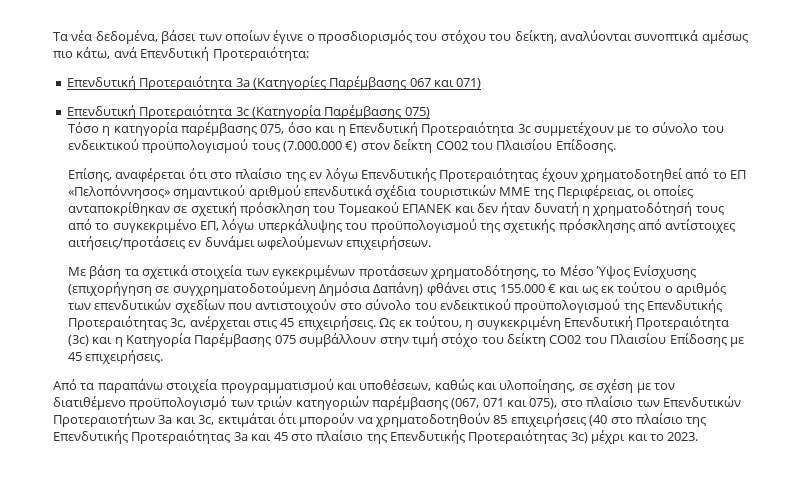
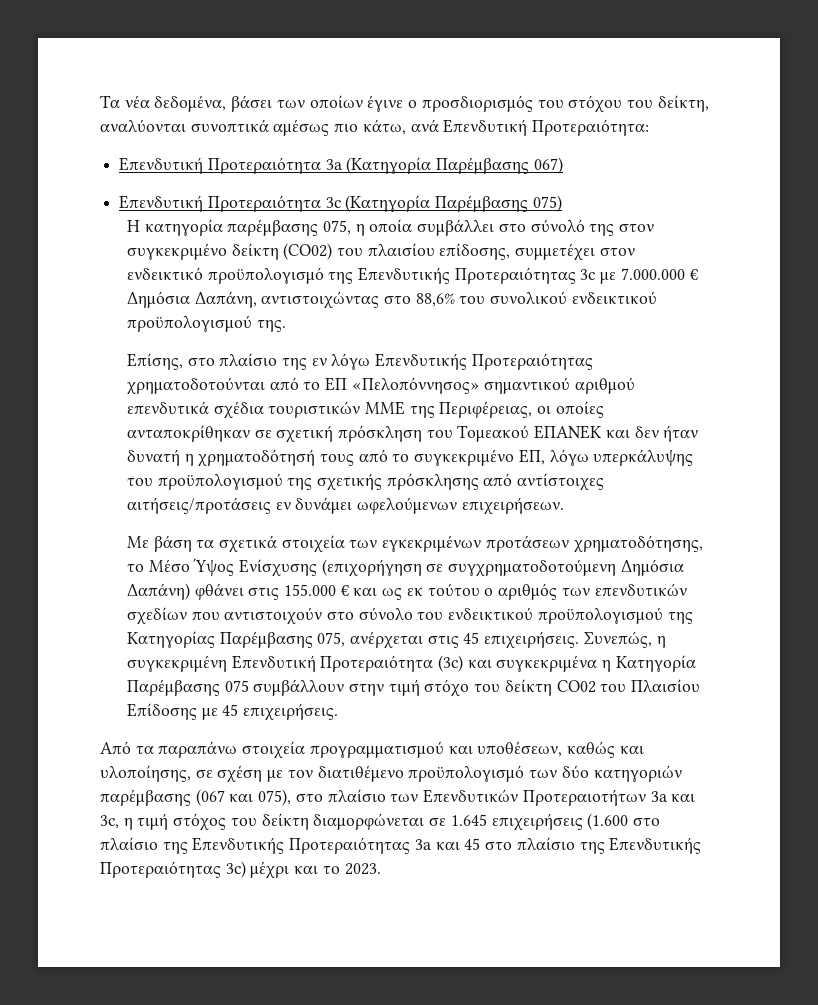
[252,76,482,90] (Κατηγορίες Παρέμβασης 067 και 071) -> [346,157,563,174] (Κατηγορία Παρέμβασης 067)
[67,122,111,136] Τόσο η -> [126,220,140,232] Η
[287,122,724,136] [67,139,616,153] όσο και η Επενδυτική Προτεραιότητα 3c συμμετέχουν με το σύνολο του ενδεικτικού προϋπολογισμού τους (7.000.000 €) στον δείκτη CO02 του Πλαισίου Επίδοσης. -> [355,219,655,236] [126,243,635,261] [126,267,698,284] [126,291,657,309] [126,315,286,332] η οποία συμβάλλει στο σύνολό της στον συγκεκριμένο δείκτη (CO02) του πλαισίου επίδοσης, συμμετέχει στον ενδεικτικό προϋπολογισμό της Επενδυτικής Προτεραιότητας 3c με 7.000.000 € Δημόσια Δαπάνη, αντιστοιχώντας στο 88,6% του συνολικού ενδεικτικού προϋπολογισμού της.
[115,168,208,182] αναφέρεται ότι -> (183, 361) none
[541,168,684,182] έχουν χρηματοδοτηθεί -> [126,377,265,395] χρηματοδοτούνται
[647,299,723,313] [67,316,187,330] Επενδυτικής Προτεραιότητας 3c, -> [126,631,346,648] Κατηγορίας Παρέμβασης 075,
[379,316,462,329] Ως εκ τούτου, -> [583,631,652,648] Συνεπώς,
(113, 340) none -> [496,655,598,672] συγκεκριμένα
[257,396,293,410] τριών -> [561,765,589,778] δύο
[451,398,504,409] (067, 071 -> [195,789,225,806] (067
[217,413,608,427] εκτιμάται ότι μπορούν να χρηματοδοτηθούν 85 επιχειρήσεις (40 -> [123,813,629,831] η τιμή στόχος του δείκτη διαμορφώνεται σε 1.645 επιχειρήσεις (1.600

